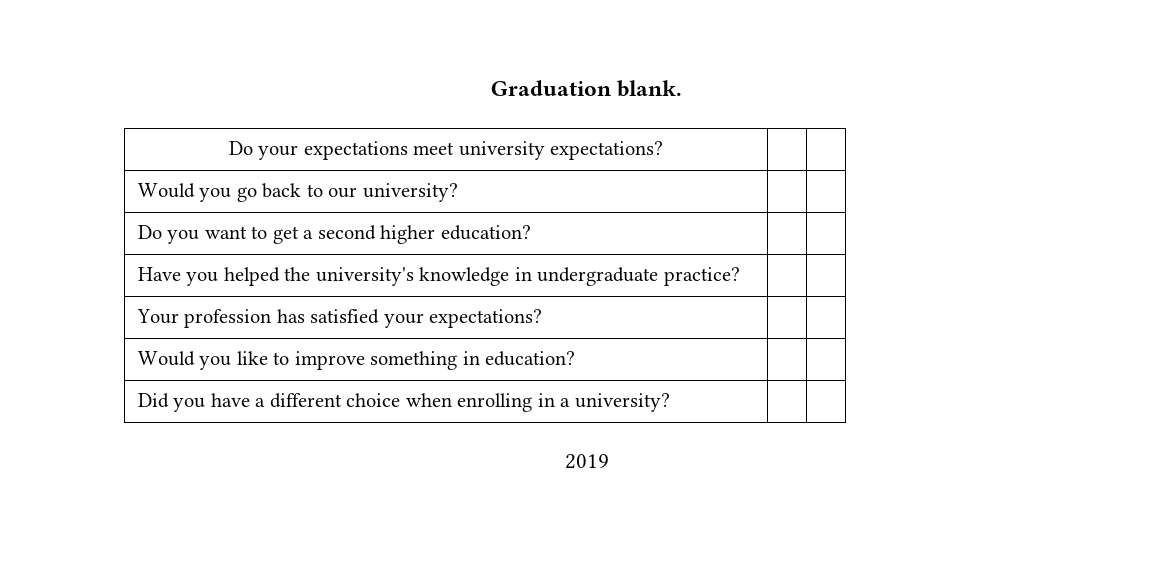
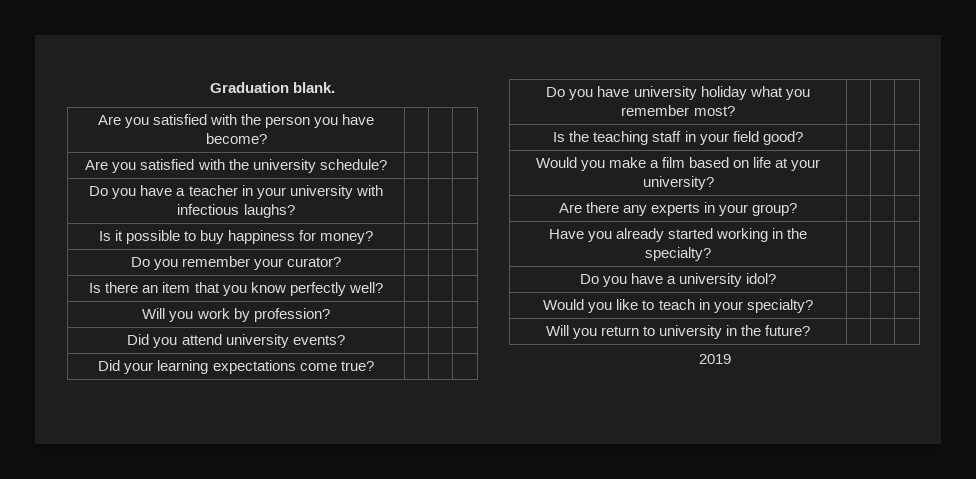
[228,141,664,160] [137,183,458,202] [137,225,531,244] [137,267,740,286] [136,309,543,328] [137,351,576,370] [137,393,671,412] Do your expectations meet university expectations? | | // Would you go back to our university? | | // Do you want to get a second higher education? | | // Have you helped the university's knowledge in undergraduate practice? | | // Your profession has satisfied your expectations? | | // Would you like to improve something in education? | | // Did you have a different choice when enrolling in a university? -> [97,114,375,128] [205,133,267,144] [85,159,387,173] [89,185,383,199] [177,204,295,218] [98,230,374,244] [130,256,342,270] [89,282,383,296] [142,308,330,322] [127,334,345,348] [98,360,374,374] [546,86,810,100] [621,105,735,116] [553,131,803,145] [535,157,821,171] [642,176,714,190] [558,202,798,216] [548,228,808,242] [645,247,711,261] [579,273,777,287] [543,299,813,313] [545,325,811,339] Are you satisfied with the person you have become? | | | // Are you satisfied with the university schedule? | | | // Do you have a teacher in your university with infectious laughs? | | | // Is it possible to buy happiness for money? | | | // Do you remember your curator? | | | // Is there an item that you know perfectly well? | | | // Will you work by profession? | | | // Did you attend university events? | | | // Did your learning expectations come true? | | | // Do you have university holiday what you remember most? | | | // Is the teaching staff in your field good? | | | // Would you make a film based on life at your university? | | | // Are there any experts in your group? | | | // Have you already started working in the specialty? | | | // Do you have a university idol? | | | // Would you like to teach in your specialty? | | | // Will you return to university in the future? |

